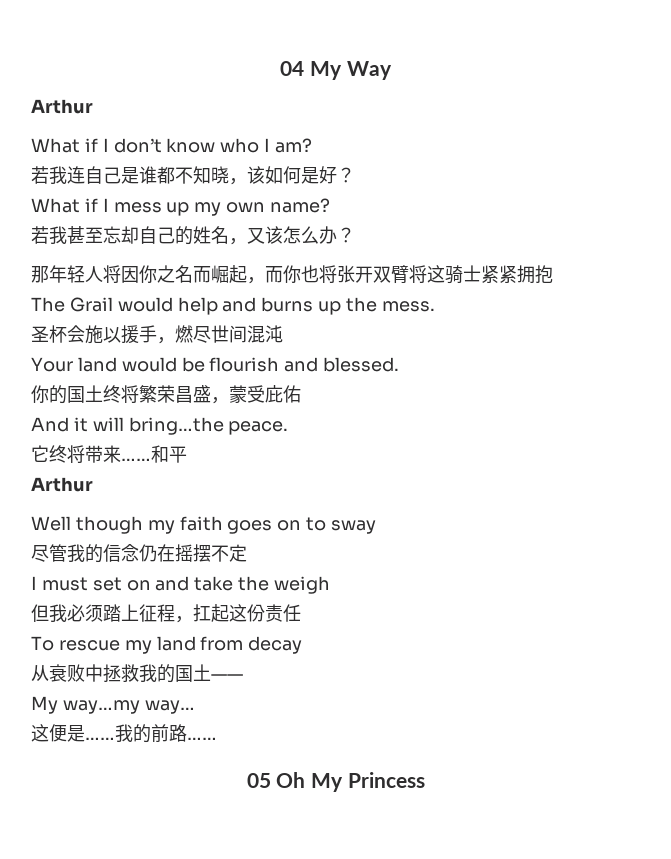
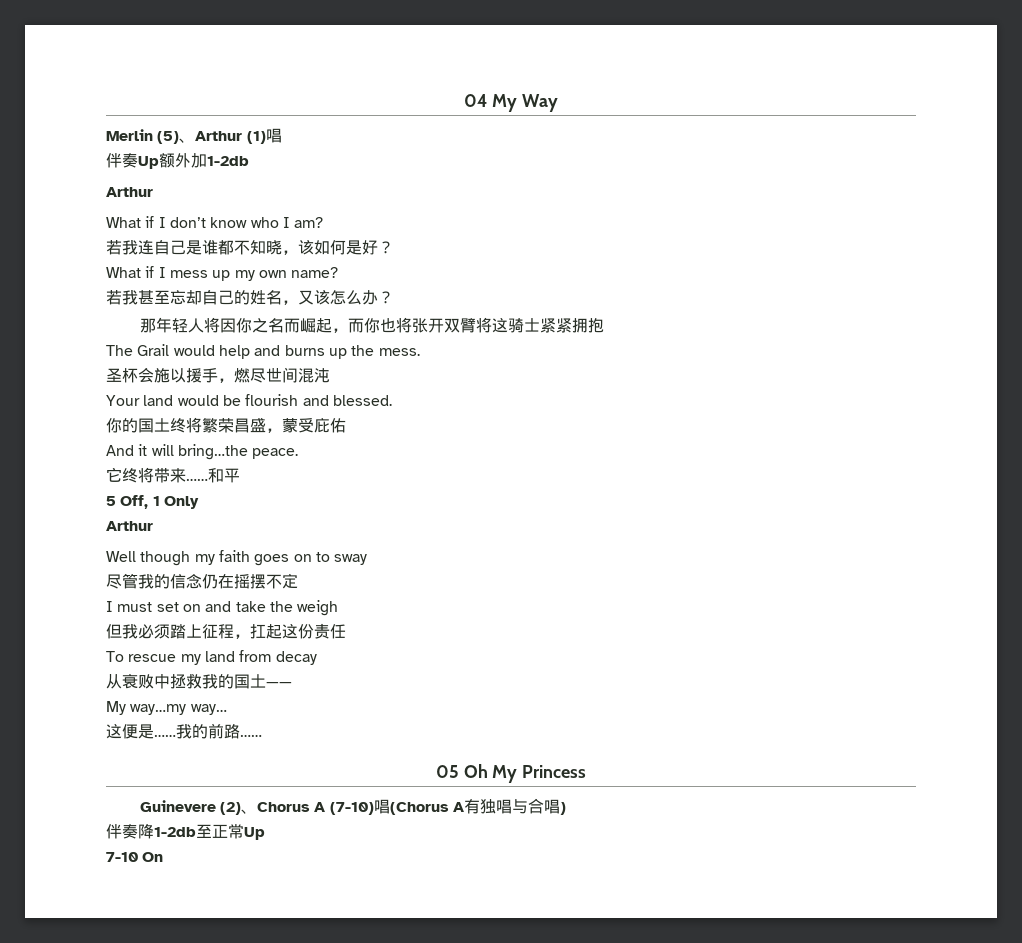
(392, 70) none -> [106,128,282,144] [106,153,249,169] // Merlin (5)、Arthur (1)唱 // 伴奏Up额外加1-2db
(187, 454) none -> [106,495,199,509] // 5 Off, 1 Only
(425, 780) none -> [139,798,566,815] [106,824,265,840] [106,852,164,862] // Guinevere (2)、Chorus A (7-10)唱(Chorus A有独唱与合唱) // 伴奏降1-2db至正常Up // 7-10 On

